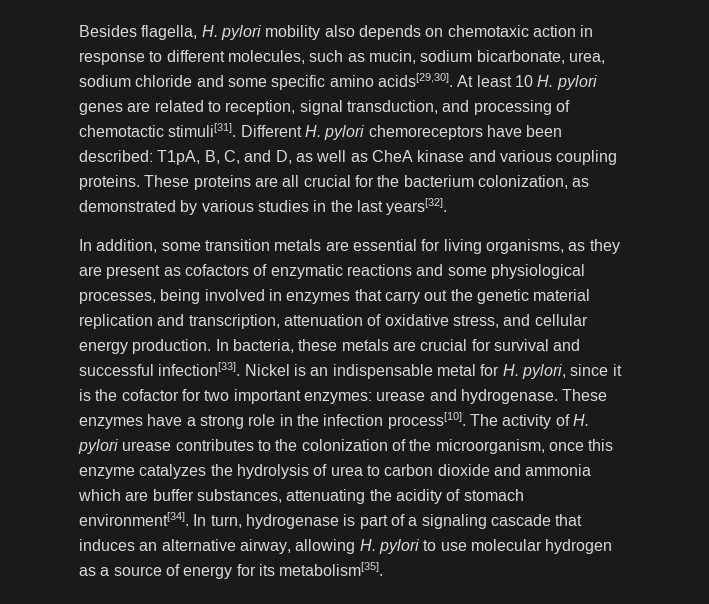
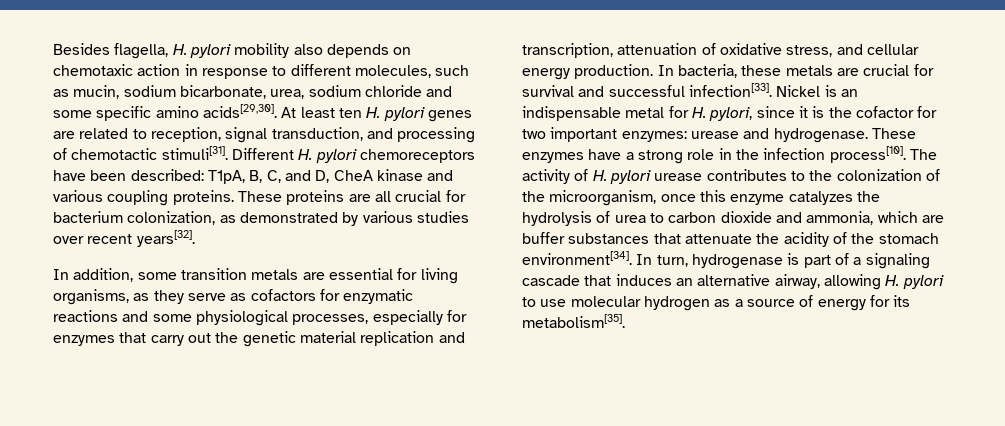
[514,75,533,87] 10 -> [338,108,362,118] ten
[295,150,368,162] as well as -> (330, 176) none
[377,175,400,187] the -> (466, 196) none
[313,200,383,212] in the last -> [53,234,133,244] over recent
[79,265,161,279] are present -> [187,293,226,301] serve
[253,264,268,276] of -> [319,289,340,301] for
[160,289,282,304] being involved in -> [372,310,467,325] especially for
[525,464,592,476] ammonia -> [806,211,874,225] ammonia,
[196,489,366,504] substances, attenuating -> [568,233,752,244] substances that attenuate
(461, 495) none -> [851,233,875,244] the

